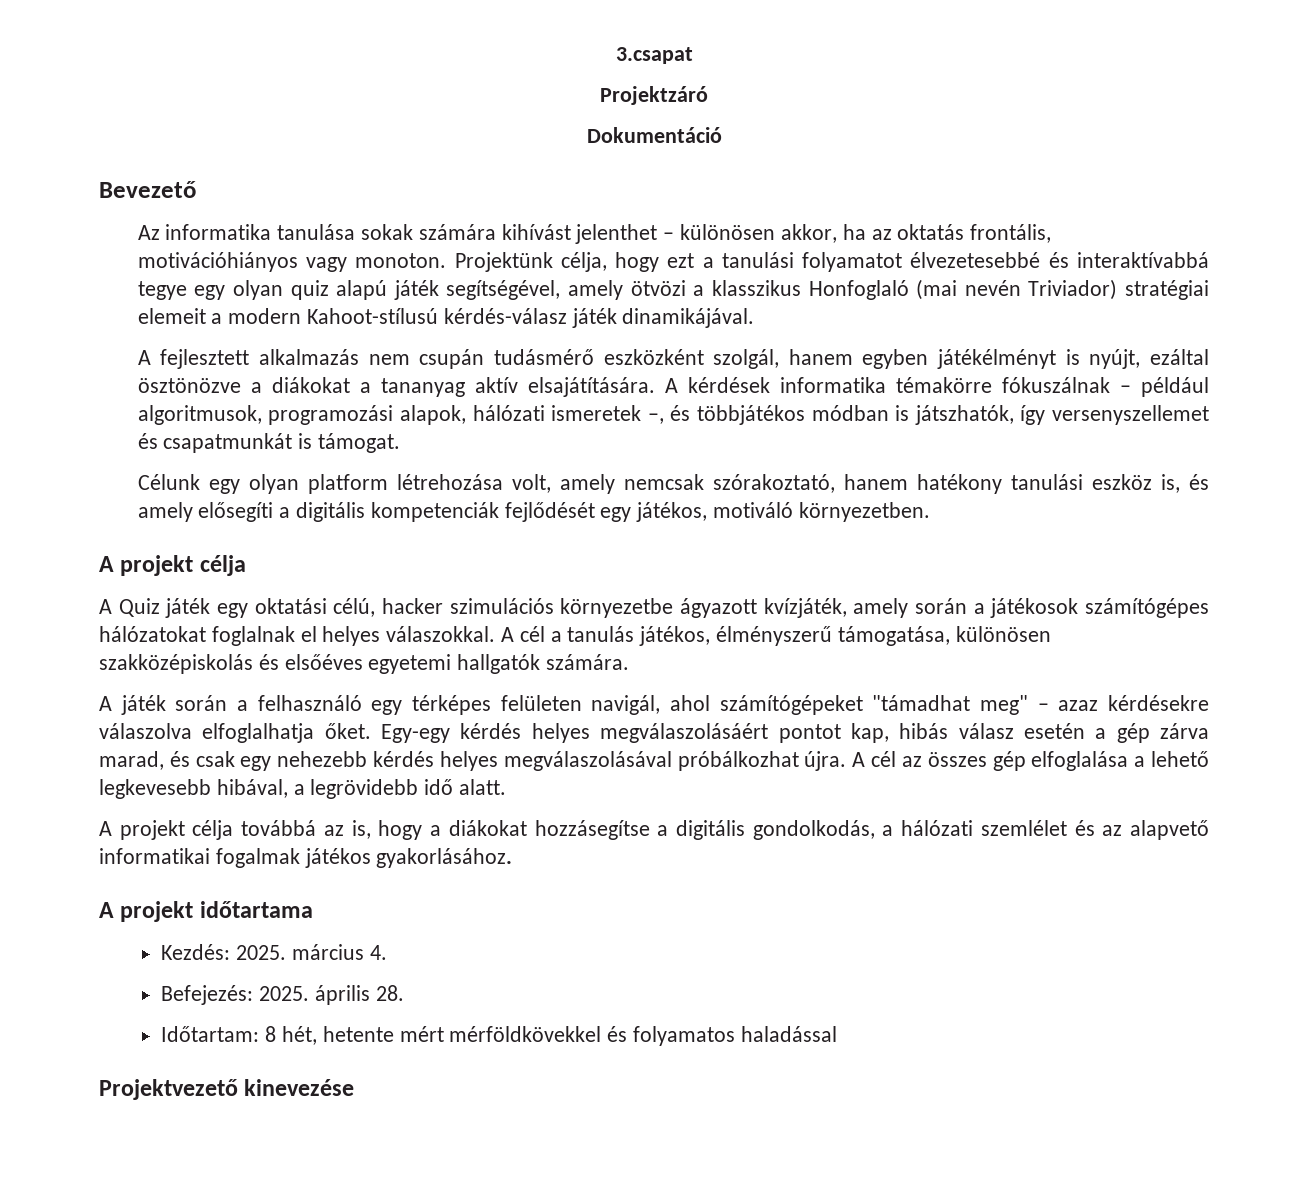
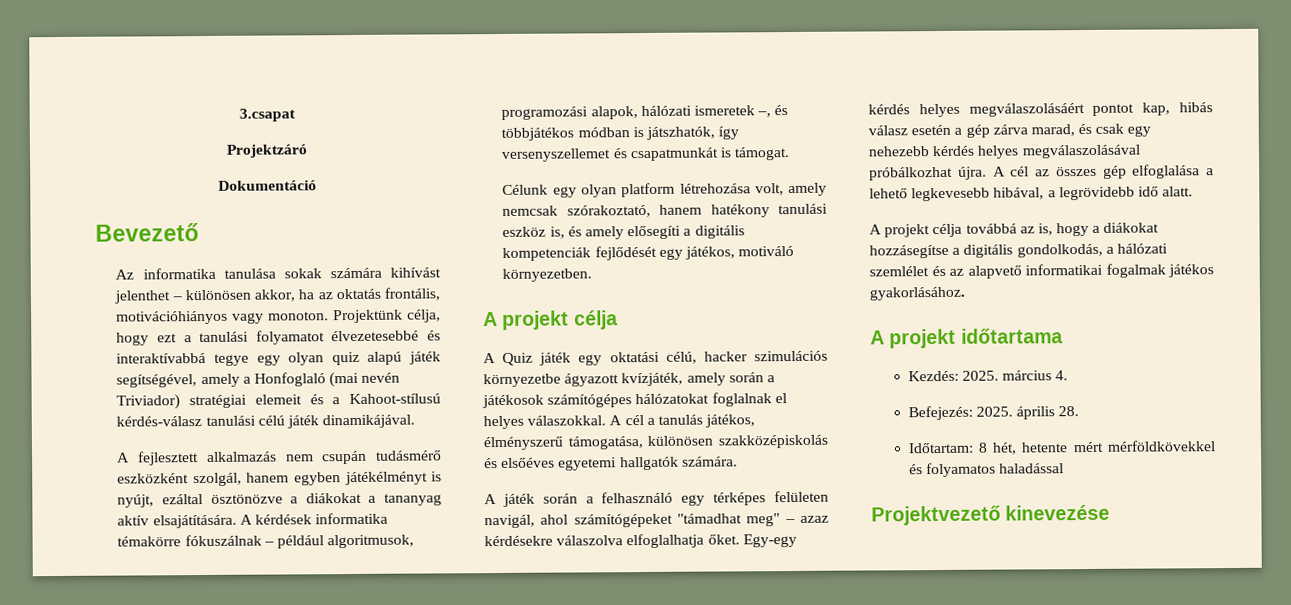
[630,280,801,296] ötvözi a klasszikus -> [242,376,251,384] a
[211,308,567,324] a modern Kahoot-stílusú kérdés-válasz -> [309,393,441,405] [116,415,285,427] és a Kahoot-stílusú kérdés-válasz tanulási célú

